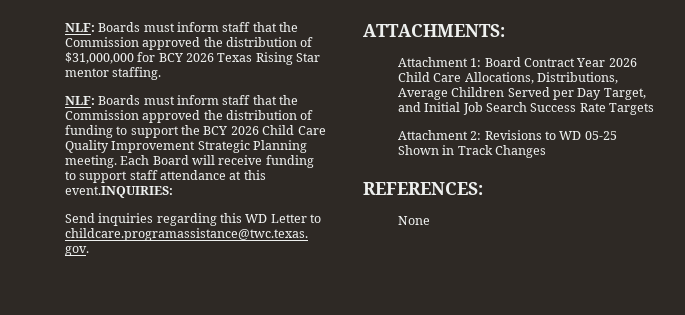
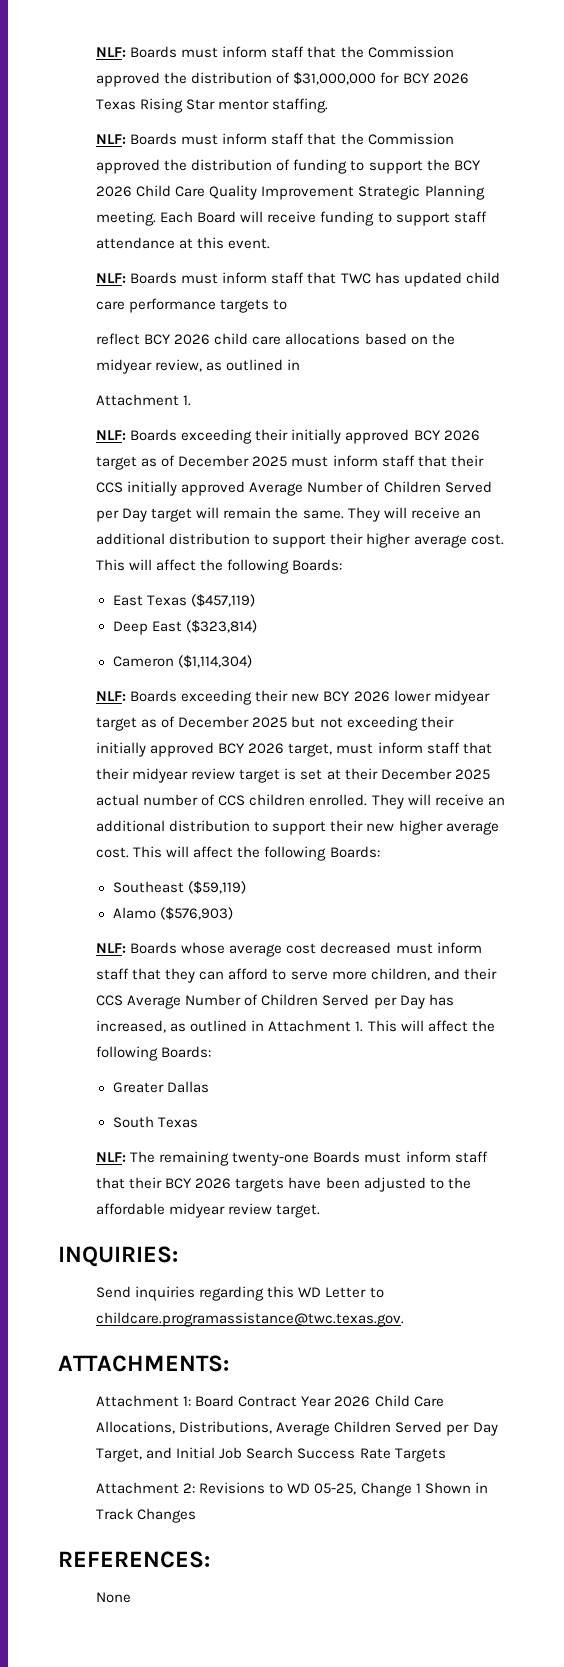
[64,186,173,198] event.INQUIRIES: -> [228,238,271,249] [96,272,500,287] [96,298,288,313] [96,333,455,345] [96,359,301,374] [96,394,192,406] [96,429,480,444] [96,455,484,470] [96,481,492,496] [96,507,481,522] [96,533,504,548] [96,559,343,574] [112,594,255,607] [112,620,257,635] [112,655,252,668] [96,690,490,705] [96,716,454,731] [96,742,492,757] [96,768,490,783] [96,794,505,809] [96,820,499,835] [96,846,380,861] [112,881,246,894] [112,907,233,920] [96,942,482,957] [96,968,497,983] [96,994,454,1009] [96,1020,495,1033] [96,1046,212,1061] [112,1081,209,1093] [112,1116,198,1128] [96,1151,488,1166] [96,1177,471,1192] [96,1203,321,1218] [58,1246,178,1267] event. // NLF: Boards must inform staff that TWC has updated child care performance targets to // reflect BCY 2026 child care allocations based on the midyear review, as outlined in // Attachment 1. // NLF: Boards exceeding their initially approved BCY 2026 target as of December 2025 must inform staff that their CCS initially approved Average Number of Children Served per Day target will remain the same. They will receive an additional distribution to support their higher average cost. This will affect the following Boards: // East Texas ($457,119) // Deep East ($323,814) // Cameron ($1,114,304) // NLF: Boards exceeding their new BCY 2026 lower midyear target as of December 2025 but not exceeding their initially approved BCY 2026 target, must inform staff that their midyear review target is set at their December 2025 actual number of CCS children enrolled. They will receive an additional distribution to support their new higher average cost. This will affect the following Boards: // Southeast ($59,119) // Alamo ($576,903) // NLF: Boards whose average cost decreased must inform staff that they can afford to serve more children, and their CCS Average Number of Children Served per Day has increased, as outlined in Attachment 1. This will affect the following Boards: // Greater Dallas // South Texas // NLF: The remaining twenty-one Boards must inform staff that their BCY 2026 targets have been adjusted to the affordable midyear review target. // INQUIRIES:
[584,131,617,140] 05-25 -> [314,1482,421,1497] 05-25, Change 1

